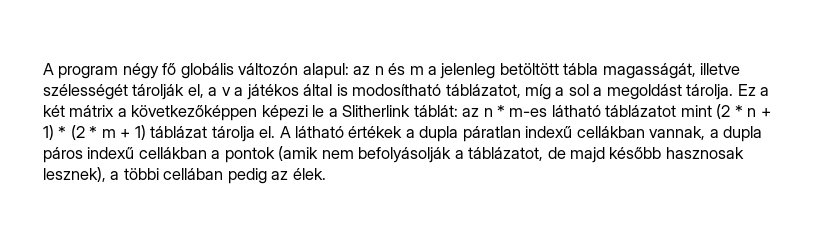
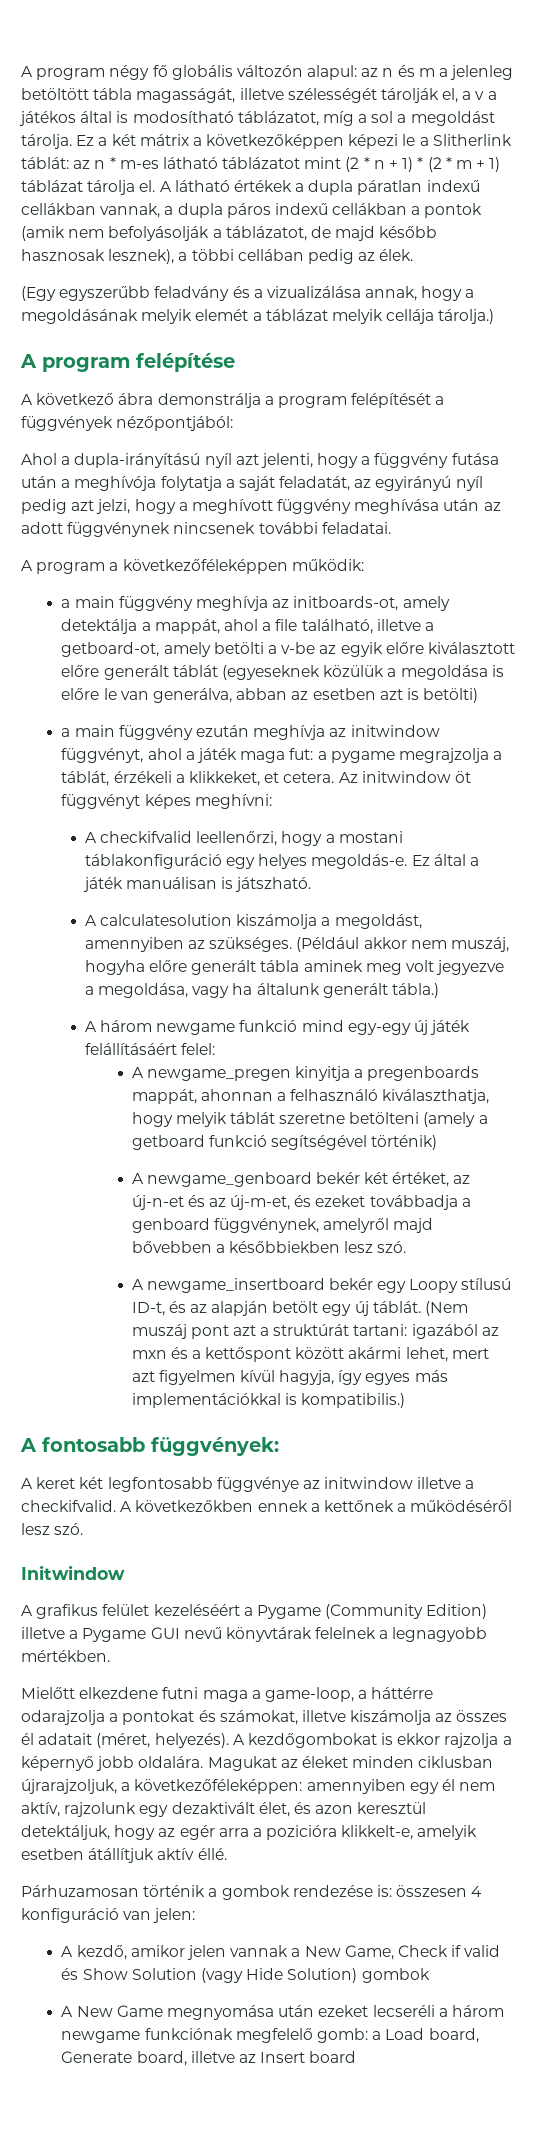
(326, 174) none -> [21,286,475,301] [21,309,495,324] [20,353,235,372] [21,393,445,408] [21,416,234,431] [21,453,499,468] [21,476,483,491] [21,499,501,514] [21,522,391,537] [21,559,364,574] [61,596,450,611] [61,619,434,634] [61,642,515,657] [61,665,504,680] [61,688,479,703] [61,725,440,740] [61,748,503,763] [61,771,471,786] [61,794,272,809] [84,831,403,846] [84,854,479,869] [82,877,312,892] [84,914,422,929] [84,937,509,952] [84,960,505,975] [84,983,439,998] [84,1020,471,1035] [84,1043,215,1055] [131,1066,480,1081] [131,1089,490,1104] [131,1112,488,1127] [131,1135,438,1150] [131,1172,471,1187] [131,1195,471,1210] [131,1218,434,1233] [131,1241,407,1253] [131,1278,512,1293] [131,1301,469,1316] [131,1324,499,1339] [131,1347,489,1362] [131,1370,448,1385] [131,1393,405,1408] [20,1437,279,1456] [21,1477,475,1492] [21,1500,513,1512] [21,1523,84,1535] [21,1565,125,1580] [21,1604,488,1619] [21,1627,488,1642] [21,1650,110,1662] [21,1687,434,1702] [21,1710,508,1725] [21,1733,512,1748] [21,1756,494,1771] [21,1779,496,1794] [21,1802,427,1817] [21,1825,478,1840] [21,1848,227,1863] [21,1885,483,1900] [21,1908,196,1923] [61,1945,501,1960] [61,1968,430,1983] [61,2005,504,2020] [61,2028,479,2043] [61,2051,357,2066] // (Egy egyszerűbb feladvány és a vizualizálása annak, hogy a megoldásának melyik elemét a táblázat melyik cellája tárolja.) // A program felépítése // A következő ábra demonstrálja a program felépítését a függvények nézőpontjából: // Ahol a dupla-irányítású nyíl azt jelenti, hogy a függvény futása után a meghívója folytatja a saját feladatát, az egyirányú nyíl pedig azt jelzi, hogy a meghívott függvény meghívása után az adott függvénynek nincsenek további feladatai. // A program a következőféleképpen működik: // a main függvény meghívja az initboards-ot, amely detektálja a mappát, ahol a file található, illetve a getboard-ot, amely betölti a v-be az egyik előre kiválasztott előre generált táblát (egyeseknek közülük a megoldása is előre le van generálva, abban az esetben azt is betölti) // a main függvény ezután meghívja az initwindow függvényt, ahol a játék maga fut: a pygame megrajzolja a táblát, érzékeli a klikkeket, et cetera. Az initwindow öt függvényt képes meghívni: // A checkifvalid leellenőrzi, hogy a mostani táblakonfiguráció egy helyes megoldás-e. Ez által a játék manuálisan is játszható. // A calculatesolution kiszámolja a megoldást, amennyiben az szükséges. (Például akkor nem muszáj, hogyha előre generált tábla aminek meg volt jegyezve a megoldása, vagy ha általunk generált tábla.) // A három newgame funkció mind egy-egy új játék felállításáért felel: // A newgame_pregen kinyitja a pregenboards mappát, ahonnan a felhasználó kiválaszthatja, hogy melyik táblát szeretne betölteni (amely a getboard funkció segítségével történik) // A newgame_genboard bekér két értéket, az új-n-et és az új-m-et, és ezeket továbbadja a genboard függvénynek, amelyről majd bővebben a későbbiekben lesz szó. // A newgame_insertboard bekér egy Loopy stílusú ID-t, és az alapján betölt egy új táblát. (Nem muszáj pont azt a struktúrát tartani: igazából az mxn és a kettőspont között akármi lehet, mert azt figyelmen kívül hagyja, így egyes más implementációkkal is kompatibilis.) // A fontosabb függvények: // A keret két legfontosabb függvénye az initwindow illetve a checkifvalid. A következőkben ennek a kettőnek a működéséről lesz szó. // Initwindow // A grafikus felület kezeléséért a Pygame (Community Edition) illetve a Pygame GUI nevű könyvtárak felelnek a legnagyobb mértékben. // Mielőtt elkezdene futni maga a game-loop, a háttérre odarajzolja a pontokat és számokat, illetve kiszámolja az összes él adatait (méret, helyezés). A kezdőgombokat is ekkor rajzolja a képernyő jobb oldalára. Magukat az éleket minden ciklusban újrarajzoljuk, a következőféleképpen: amennyiben egy él nem aktív, rajzolunk egy dezaktivált élet, és azon keresztül detektáljuk, hogy az egér arra a pozicióra klikkelt-e, amelyik esetben átállítjuk aktív éllé. // Párhuzamosan történik a gombok rendezése is: összesen 4 konfiguráció van jelen: // A kezdő, amikor jelen vannak a New Game, Check if valid és Show Solution (vagy Hide Solution) gombok // A New Game megnyomása után ezeket lecseréli a három newgame funkciónak megfelelő gomb: a Load board, Generate board, illetve az Insert board

